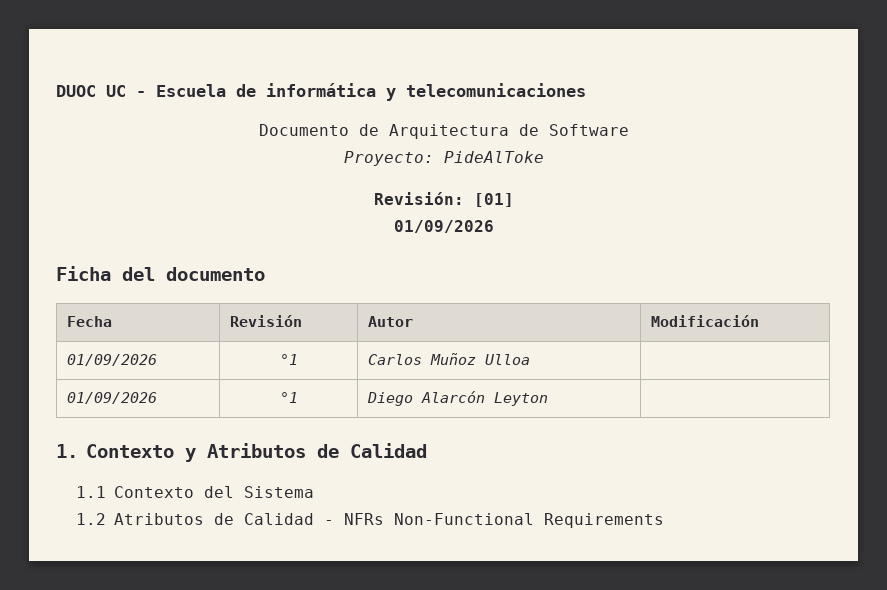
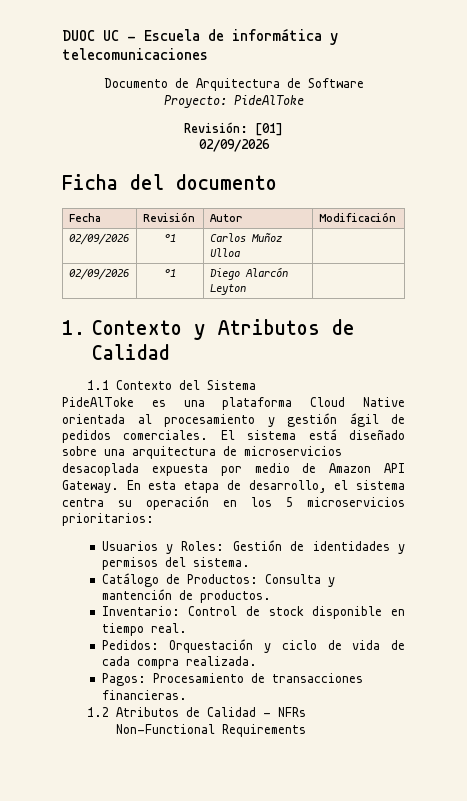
[393,220,494,233] 01/09/2026 -> [198,139,270,152] 02/09/2026
[66,354,157,366] 01/09/2026 -> [68,233,129,245] 02/09/2026
[66,392,157,404] 01/09/2026 -> [68,268,129,280] 02/09/2026
(315, 492) none -> [62,397,406,410] [62,413,405,427] [62,429,405,443] [62,446,342,459] [62,463,405,476] [62,480,405,493] [62,496,405,510] [62,513,154,526] [101,540,405,554] [101,557,250,570] [101,573,335,587] [101,589,271,603] [101,606,405,619] [101,623,187,636] [101,639,405,653] [101,656,257,669] [101,673,363,686] [101,690,187,700] // PideAlToke es una plataforma Cloud Native orientada al procesamiento y gestión ágil de pedidos comerciales. El sistema está diseñado sobre una arquitectura de microservicios desacoplada expuesta por medio de Amazon API Gateway. En esta etapa de desarrollo, el sistema centra su operación en los 5 microservicios prioritarios: // Usuarios y Roles: Gestión de identidades y permisos del sistema. // Catálogo de Productos: Consulta y mantención de productos. // Inventario: Control de stock disponible en tiempo real. // Pedidos: Orquestación y ciclo de vida de cada compra realizada. // Pagos: Procesamiento de transacciones financieras.

